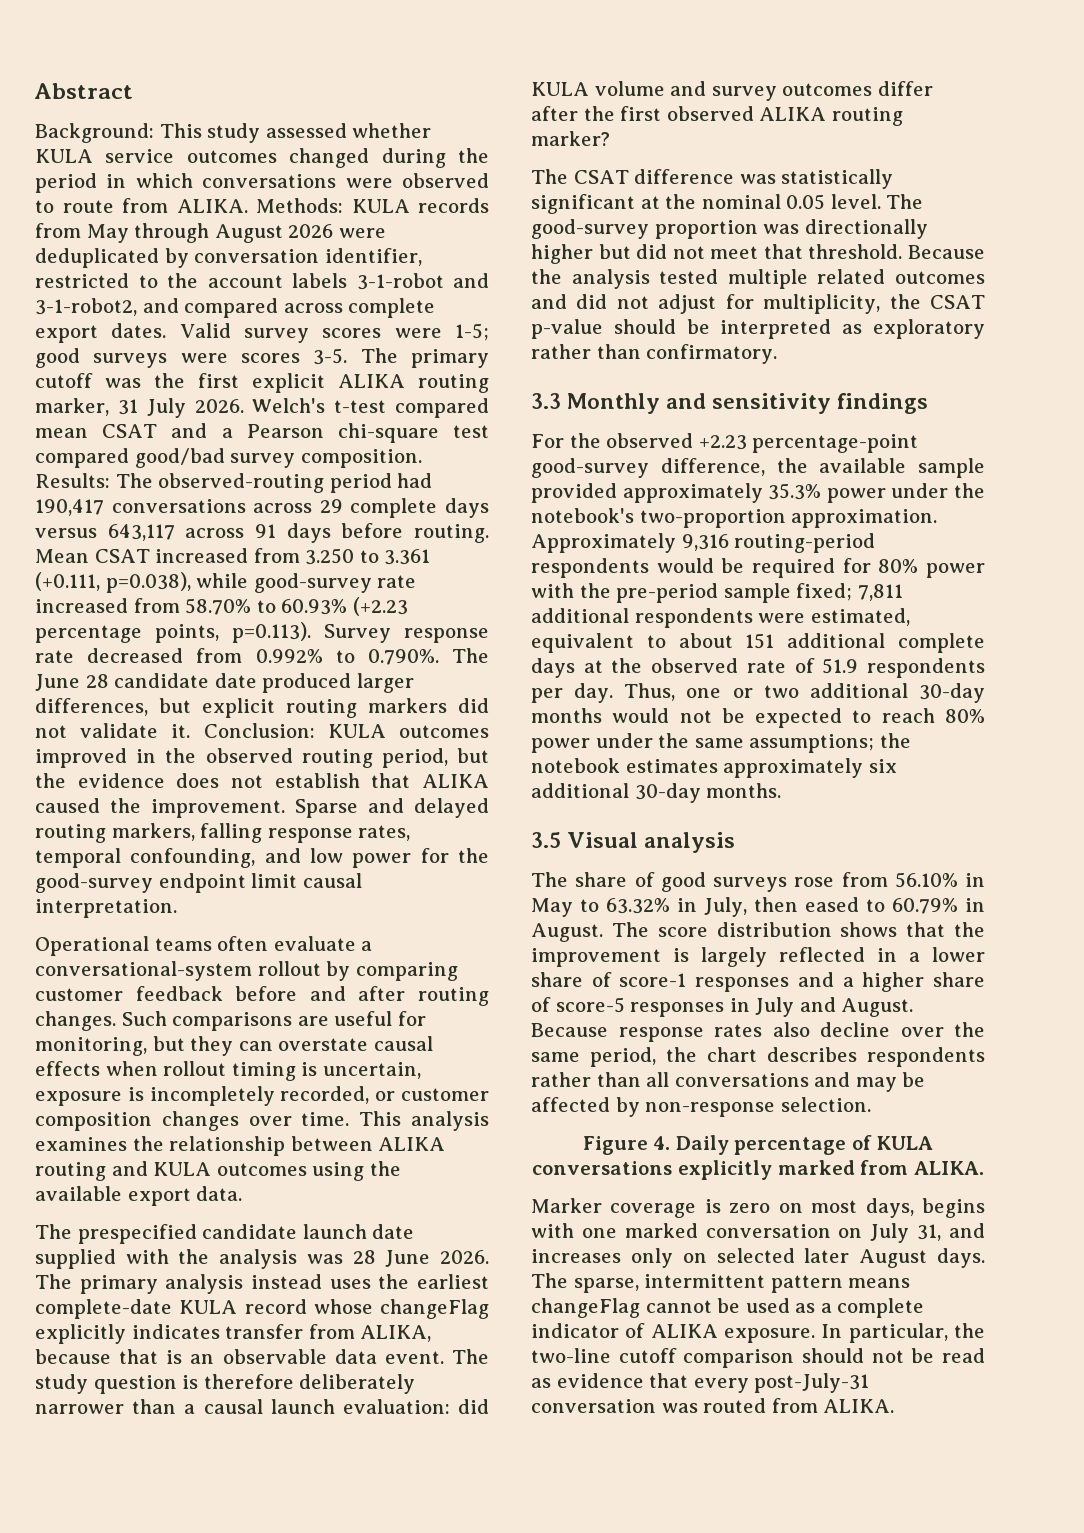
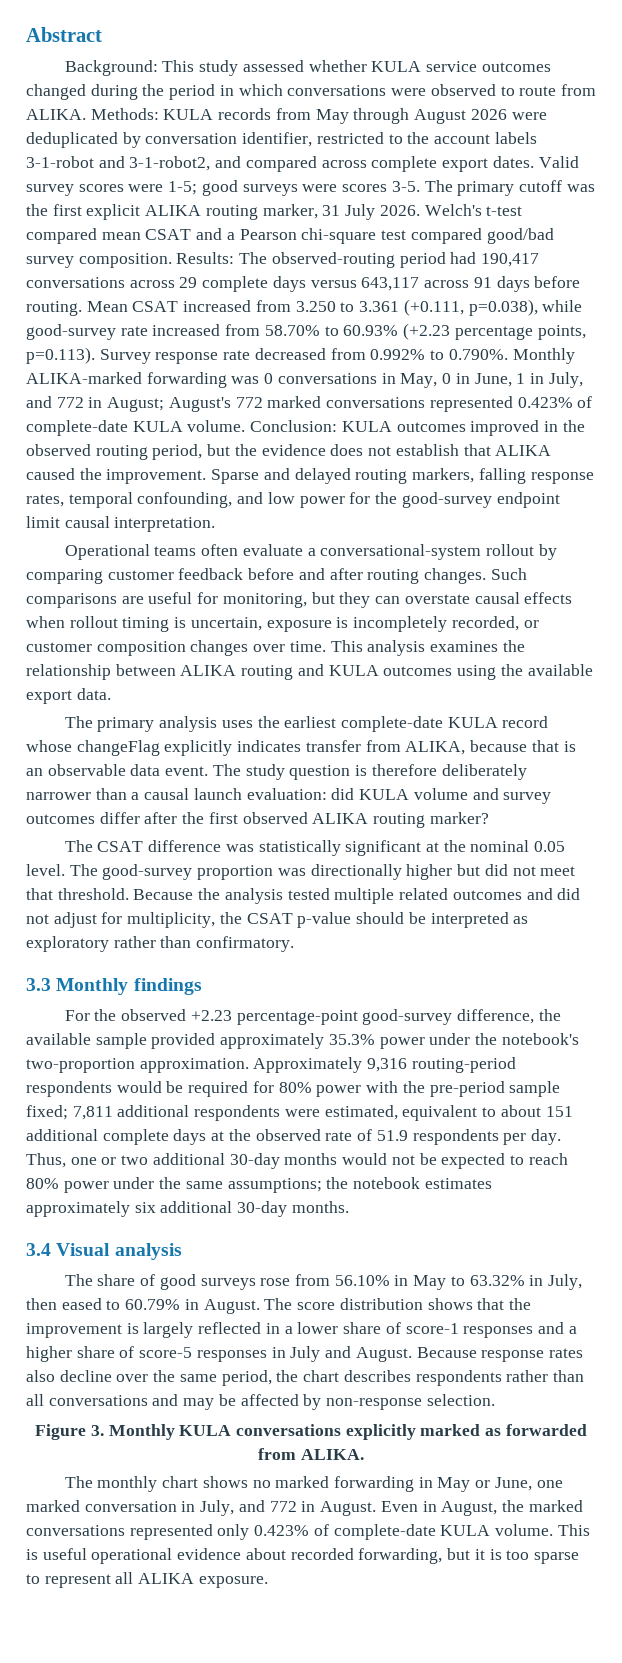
[452,648,490,663] [35,673,414,693] [35,698,489,718] [35,723,191,738] The June 28 candidate date produced larger differences, but explicit routing markers did not validate it. -> [512,348,575,364] [26,372,583,388] [26,396,593,412] [26,420,246,436] Monthly ALIKA-marked forwarding was 0 conversations in May, 0 in June, 1 in July, and 772 in August; August's 772 marked conversations represented 0.423% of complete-date KULA volume.
[77,1224,415,1244] [35,1249,490,1269] [35,1274,72,1289] prespecified candidate launch date supplied with the analysis was 28 June 2026. The -> (93, 722) none
[251,1274,322,1289] instead -> (218, 724) none
[666,393,832,414] and sensitivity -> (129, 986) none
[531,832,561,848] 3.5 -> [26,1243,51,1256] 3.4
[653,1135,872,1155] 4. Daily percentage of -> [90,1424,175,1440] 3. Monthly
(855, 1167) none -> [485,1424,587,1436] as forwarded
[531,1198,985,1218] [531,1223,985,1243] [531,1248,985,1268] [531,1273,911,1293] [531,1298,925,1318] [531,1323,985,1343] [531,1348,986,1368] [531,1373,870,1393] [531,1398,895,1413] Marker coverage is zero on most days, begins with one marked conversation on July 31, and increases only on selected later August days. The sparse, intermittent pattern means changeFlag cannot be used as a complete indicator of ALIKA exposure. In particular, the two-line cutoff comparison should not be read as evidence that every post-July-31 conversation was routed from ALIKA. -> [64,1476,563,1492] [26,1500,583,1516] [26,1524,590,1540] [26,1548,579,1564] [26,1572,268,1588] The monthly chart shows no marked forwarding in May or June, one marked conversation in July, and 772 in August. Even in August, the marked conversations represented only 0.423% of complete-date KULA volume. This is useful operational evidence about recorded forwarding, but it is too sparse to represent all ALIKA exposure.

